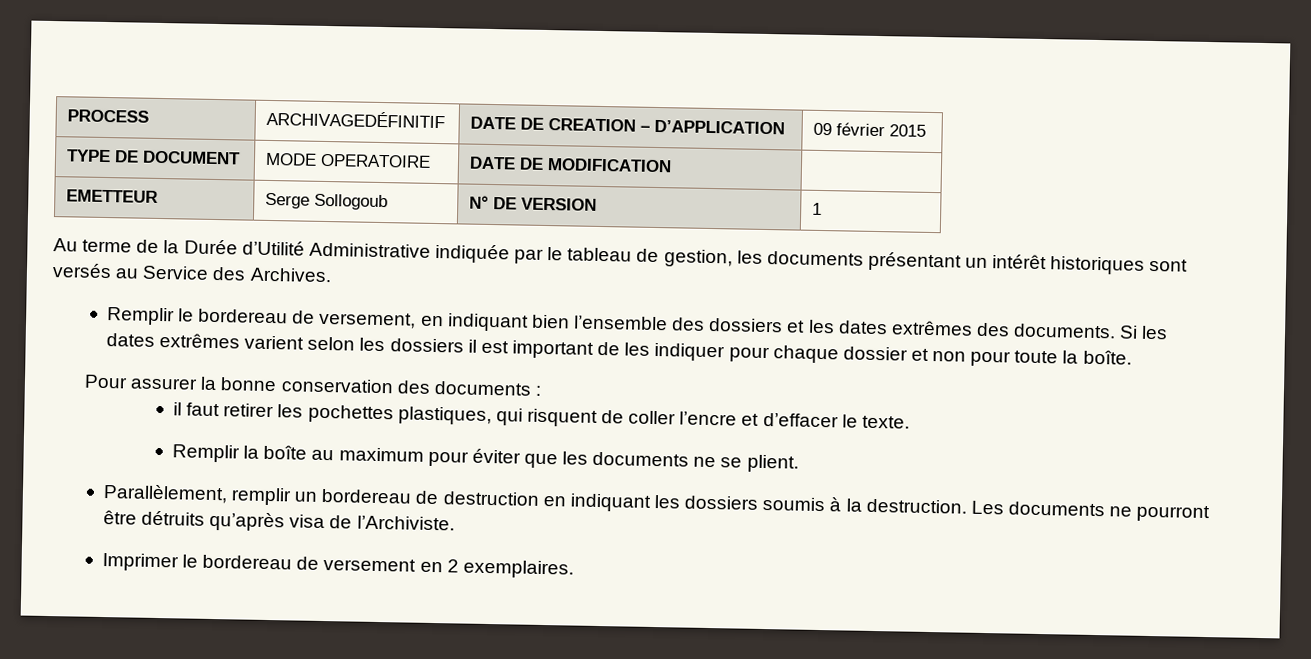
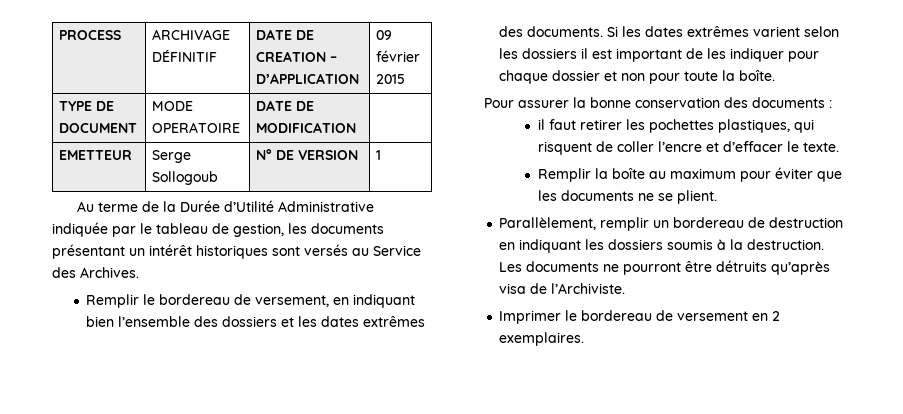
[266,109,446,129] ARCHIVAGEDÉFINITIF -> [151,29,230,40] [151,49,217,62] ARCHIVAGE DÉFINITIF

